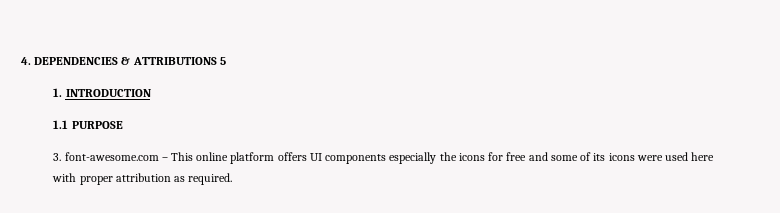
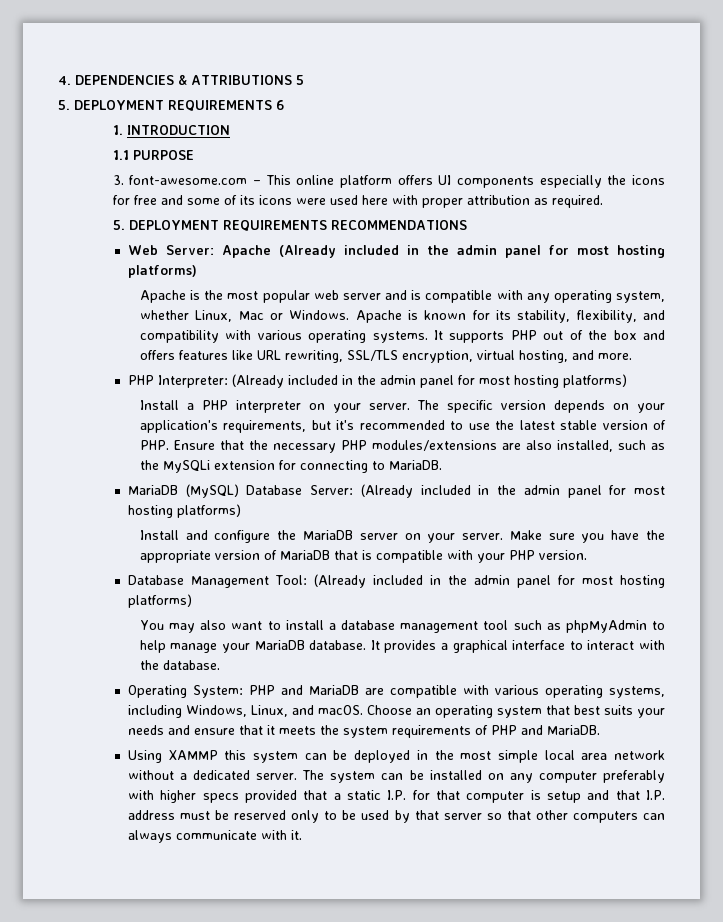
(226, 61) none -> [58,100,284,111] // 5. DEPLOYMENT REQUIREMENTS 6
(233, 179) none -> [112,220,467,231] [127,245,665,258] [127,265,197,278] [139,290,665,303] [139,310,665,323] [139,330,665,343] [139,350,632,363] [127,374,627,388] [139,400,665,413] [139,420,666,433] [139,440,665,453] [139,460,442,473] [127,484,665,498] [127,504,241,518] [139,530,666,543] [139,550,587,563] [127,574,666,588] [127,594,192,608] [139,620,665,633] [139,640,666,653] [139,660,220,670] [127,685,665,698] [127,705,665,718] [127,725,600,738] [127,750,666,763] [127,770,665,783] [127,790,666,803] [127,810,666,823] [127,830,302,843] // 5. DEPLOYMENT REQUIREMENTS RECOMMENDATIONS // Web Server: Apache (Already included in the admin panel for most hosting platforms) // Apache is the most popular web server and is compatible with any operating system, whether Linux, Mac or Windows. Apache is known for its stability, flexibility, and compatibility with various operating systems. It supports PHP out of the box and offers features like URL rewriting, SSL/TLS encryption, virtual hosting, and more. // PHP Interpreter: (Already included in the admin panel for most hosting platforms) // Install a PHP interpreter on your server. The specific version depends on your application's requirements, but it's recommended to use the latest stable version of PHP. Ensure that the necessary PHP modules/extensions are also installed, such as the MySQLi extension for connecting to MariaDB. // MariaDB (MySQL) Database Server: (Already included in the admin panel for most hosting platforms) // Install and configure the MariaDB server on your server. Make sure you have the appropriate version of MariaDB that is compatible with your PHP version. // Database Management Tool: (Already included in the admin panel for most hosting platforms) // You may also want to install a database management tool such as phpMyAdmin to help manage your MariaDB database. It provides a graphical interface to interact with the database. // Operating System: PHP and MariaDB are compatible with various operating systems, including Windows, Linux, and macOS. Choose an operating system that best suits your needs and ensure that it meets the system requirements of PHP and MariaDB. // Using XAMMP this system can be deployed in the most simple local area network without a dedicated server. The system can be installed on any computer preferably with higher specs provided that a static I.P. for that computer is setup and that I.P. address must be reserved only to be used by that server so that other computers can always communicate with it.

